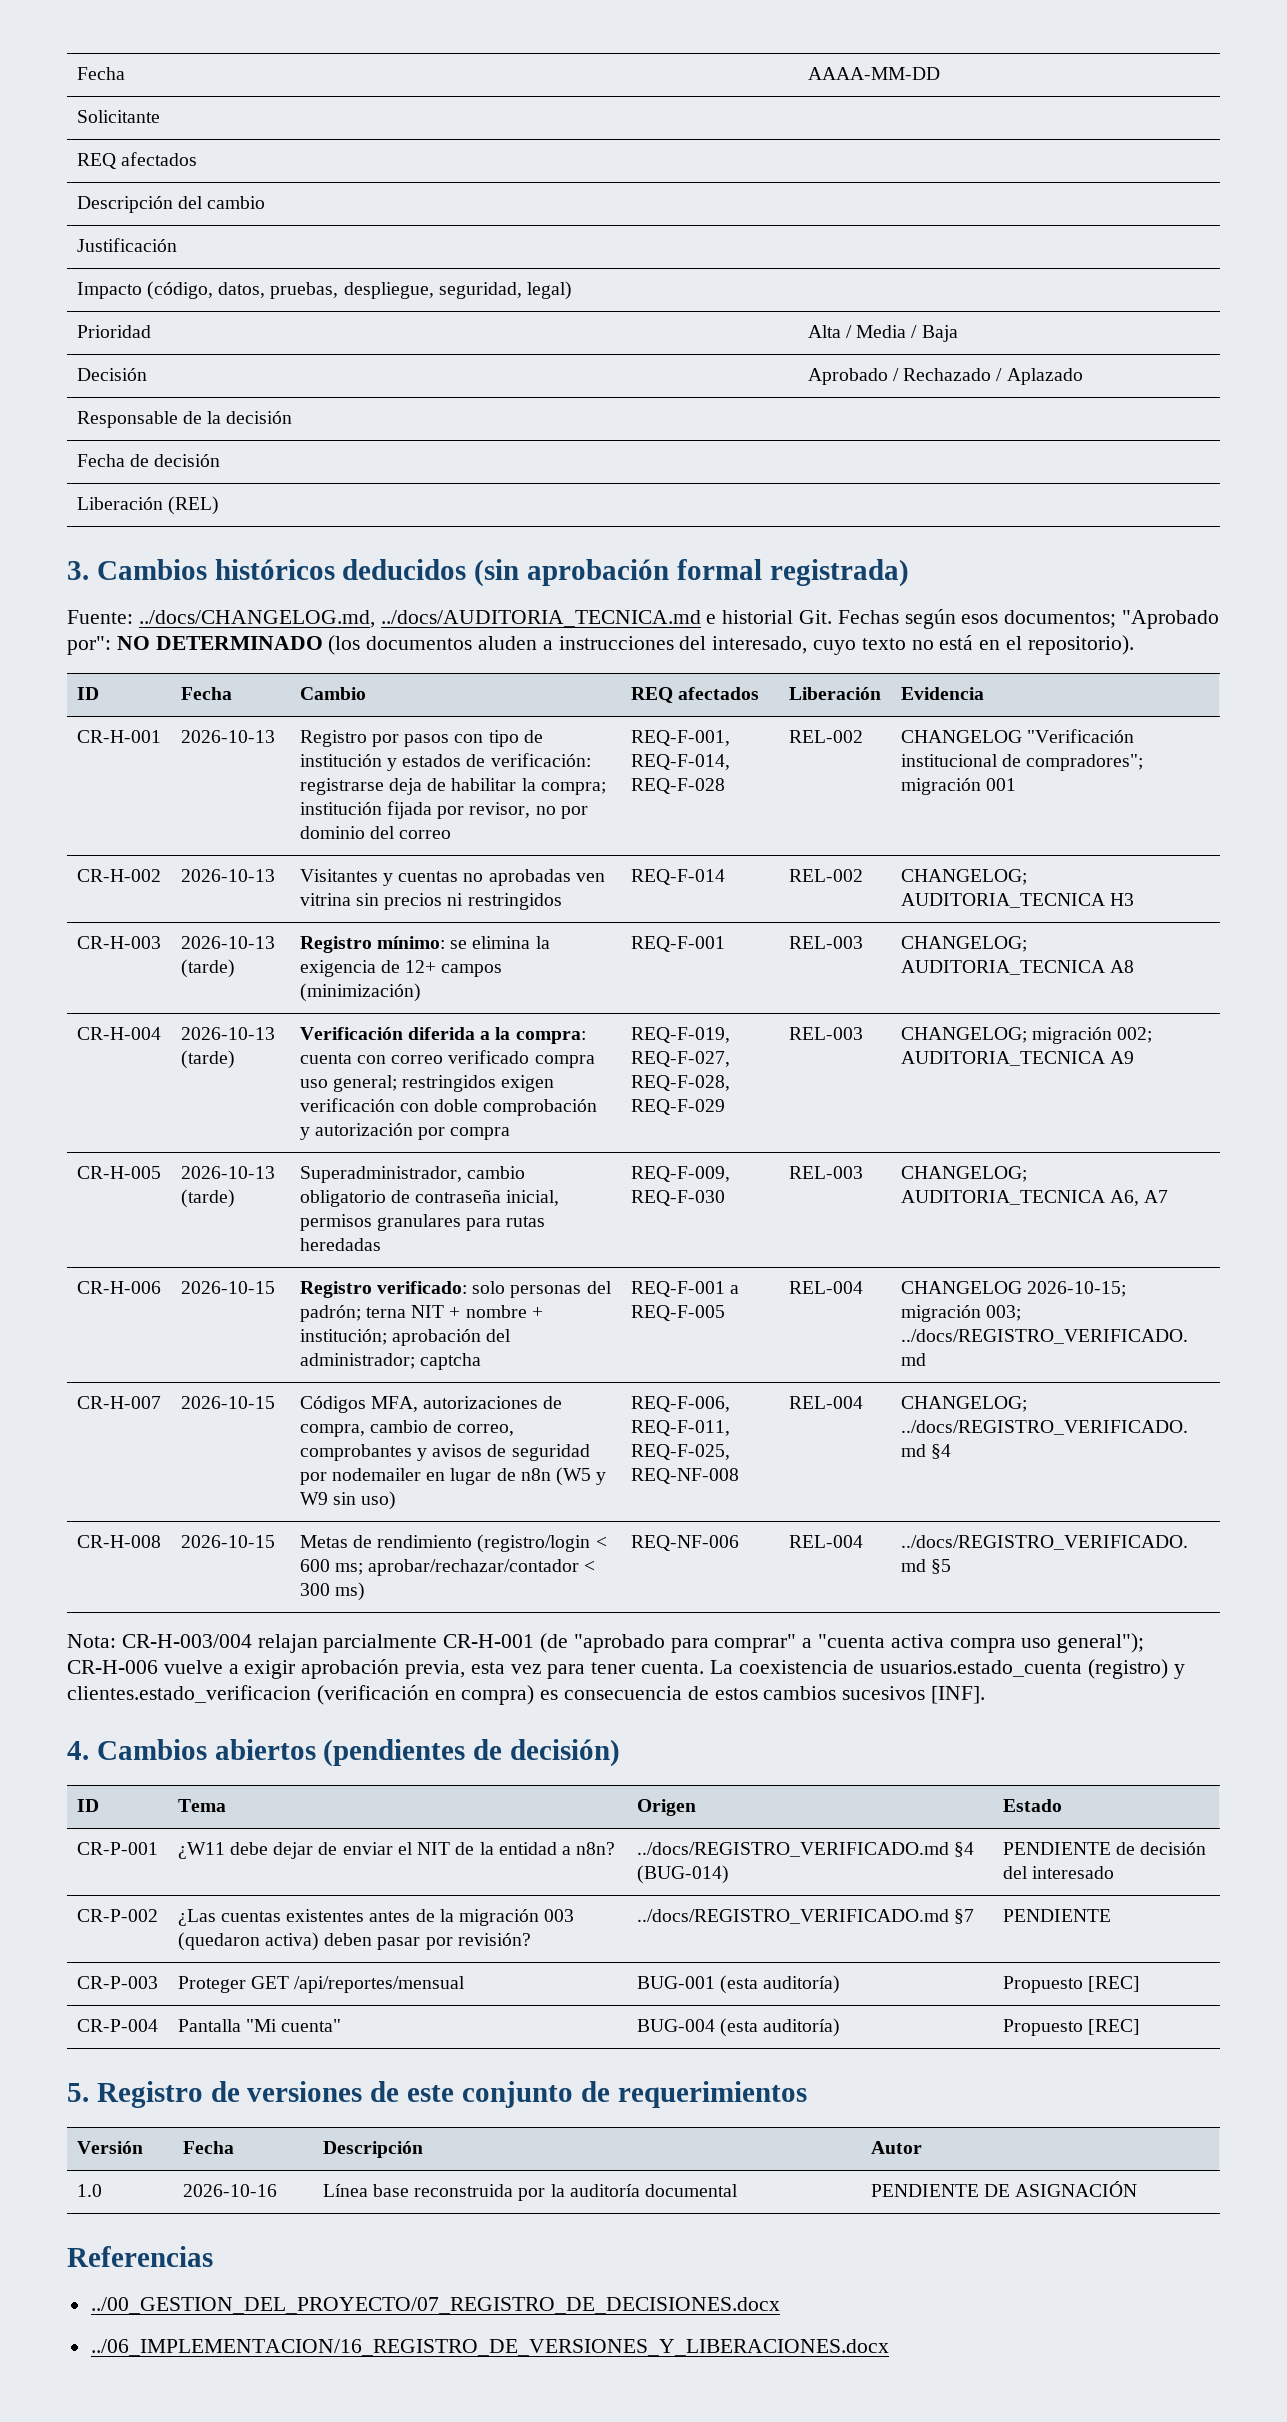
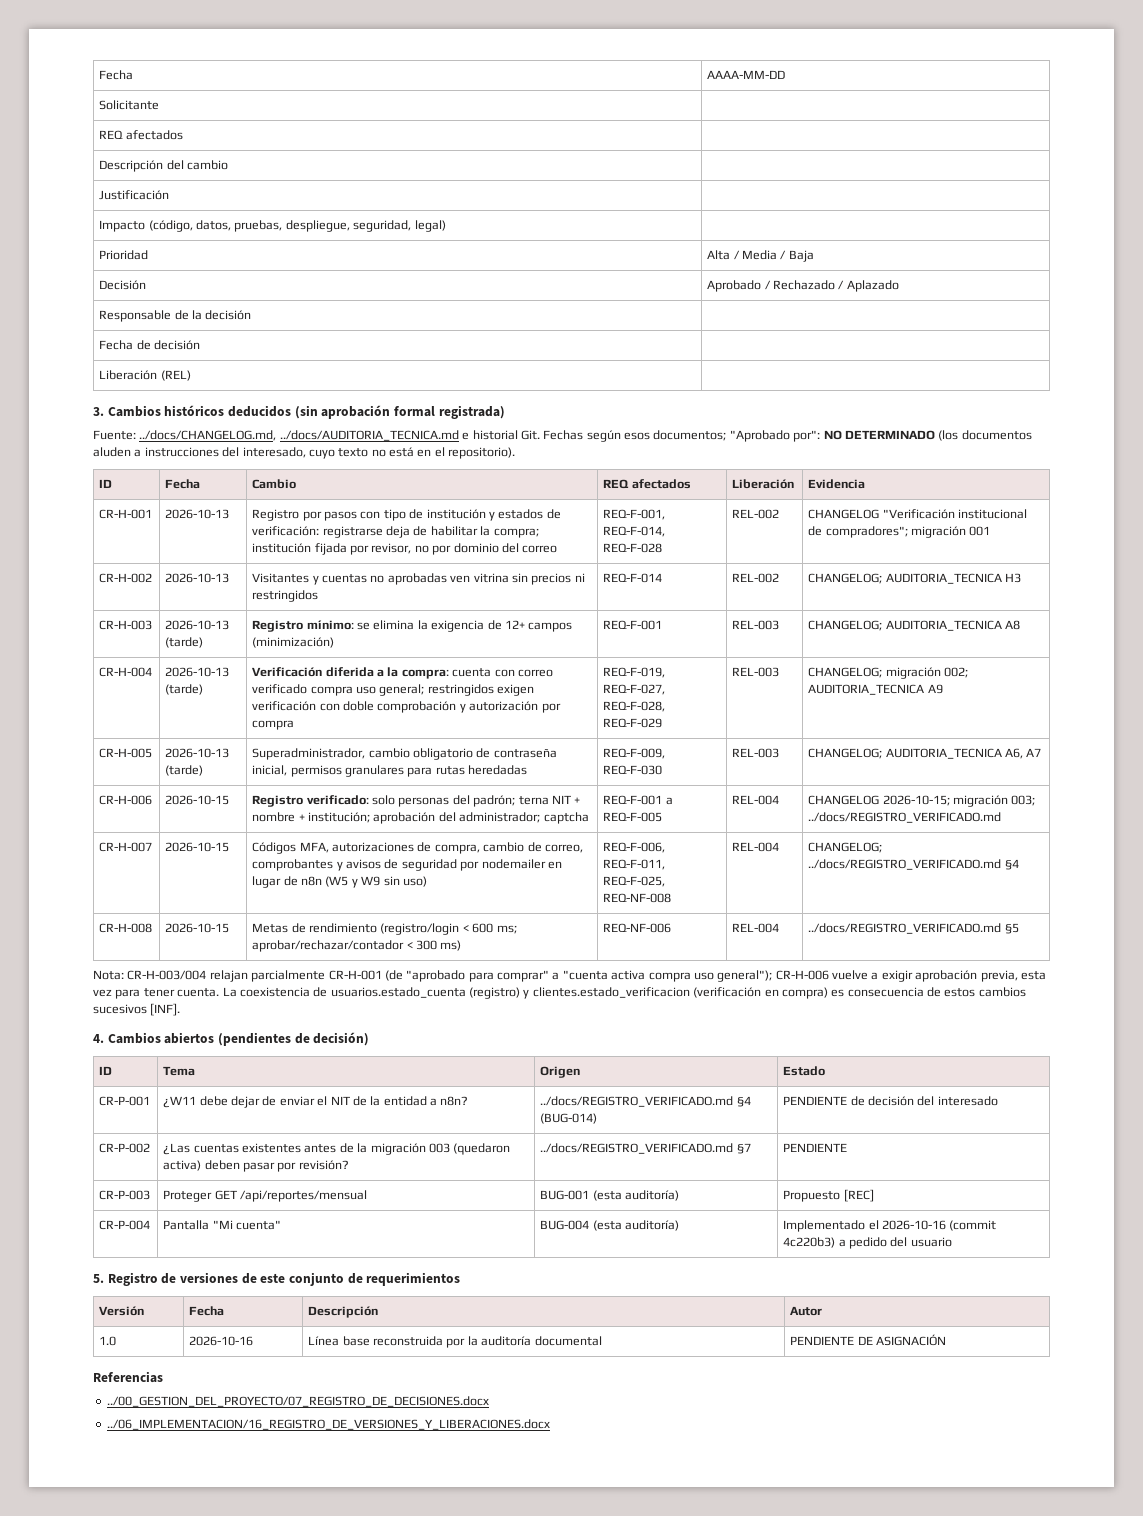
[1002,2019,1140,2036] Propuesto [REC] -> [783,1220,997,1232] [783,1237,952,1249] Implementado el 2026-10-16 (commit 4c220b3) a pedido del usuario

